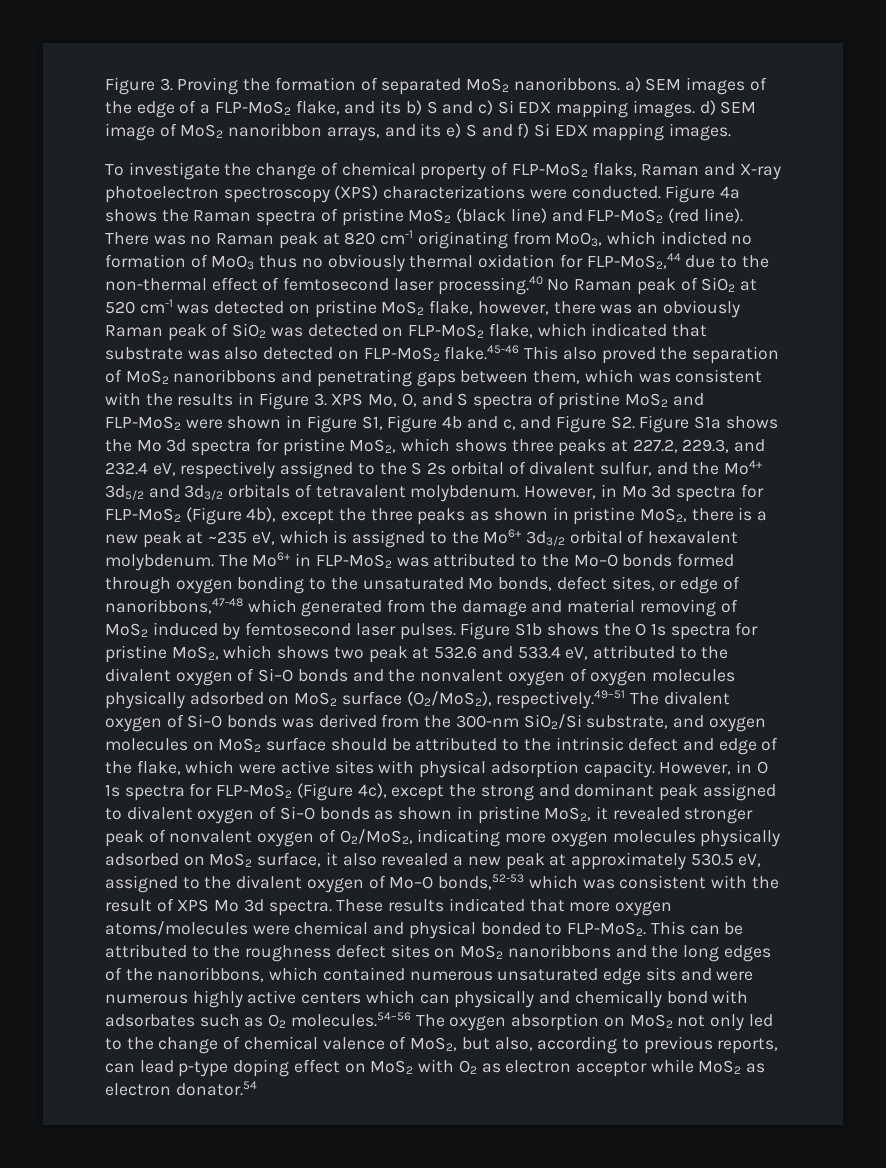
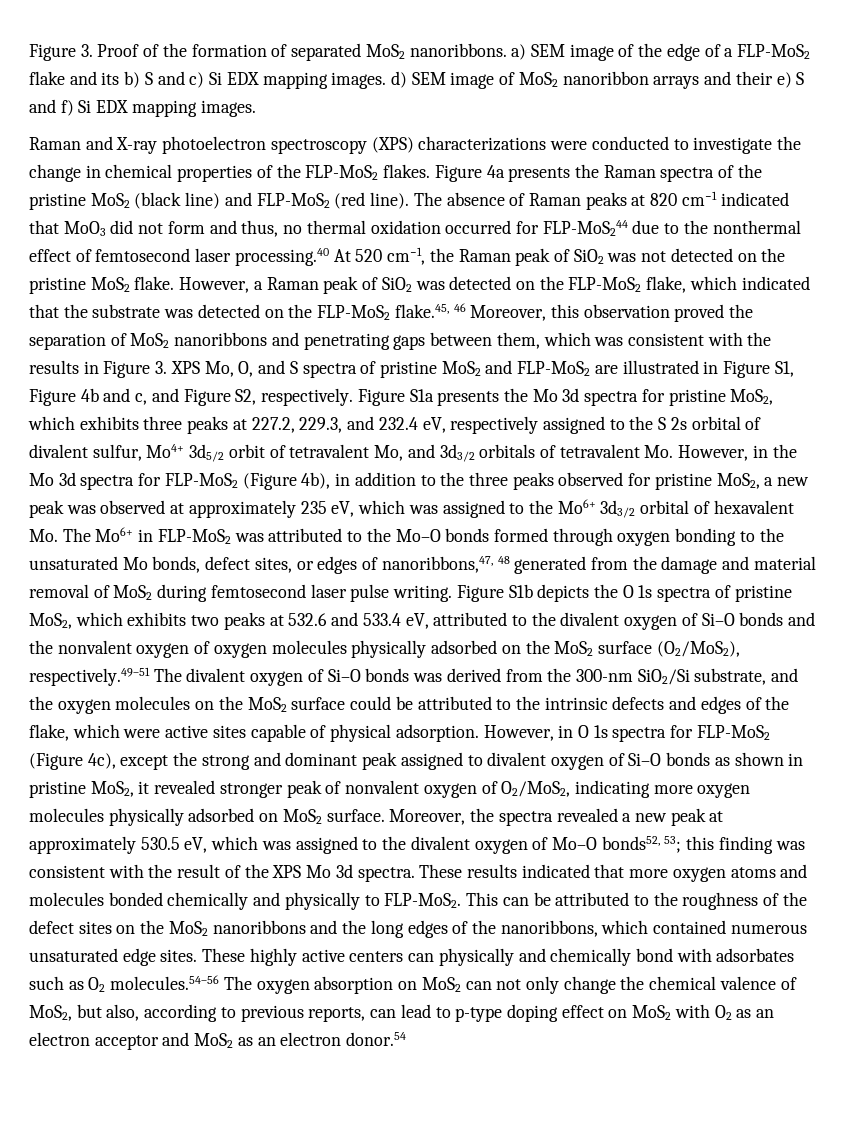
[105,77,239,95] Figure 3. Proving -> [29,44,160,61] Figure 3. Proof of
[685,77,745,95] images -> [569,44,614,61] image
[295,100,340,115] flake, -> [29,71,65,85] flake
[326,123,442,141] arrays, and its -> [653,71,773,89] arrays and their
[105,162,637,180] To investigate the change of chemical property of FLP-MoS2 flaks, -> (256, 108) none
[571,186,661,199] conducted. -> [591,136,801,154] [29,164,431,182] conducted to investigate the change in chemical properties of the FLP-MoS2 flakes.
[105,209,157,222] shows -> [508,167,571,182] presents
(338, 215) none -> [737,164,762,178] the
[105,230,753,249] [105,253,681,272] There was no Raman peak at 820 cm-1 originating from MoO3, which indicted no formation of MoO3 thus no obviously thermal oxidation for FLP-MoS2,44 -> [413,191,789,210] [29,220,628,237] The absence of Raman peaks at 820 cm−1 indicated that MoO3 did not form and thus, no thermal oxidation occurred for FLP-MoS244
[105,278,207,291] non-thermal -> [712,220,801,234] nonthermal
[547,277,757,295] [105,299,740,318] No Raman peak of SiO2 at 520 cm-1 was detected on pristine MoS2 flake, however, there was an obviously -> [333,247,786,266] [29,276,263,294] At 520 cm−1, the Raman peak of SiO2 was not detected on the pristine MoS2 flake. However, a
(404, 332) none -> [539,276,564,290] the
(707, 330) none -> [63,304,88,318] the
[224,345,597,361] also detected on FLP-MoS2 flake.45-46 This also -> [197,303,670,321] detected on the FLP-MoS2 flake.45, 46 Moreover, this observation
[185,416,282,429] were shown -> [594,360,699,374] are illustrated
[610,416,635,429] S2. -> [235,388,354,406] S2, respectively.
[725,416,778,429] shows -> [437,391,500,406] presents
[454,439,507,452] shows -> [79,416,139,430] exhibits
[656,460,764,475] [105,485,144,500] and the Mo4+ 3d5/2 -> [146,444,404,462] Mo4+ 3d5/2 orbit of tetravalent Mo,
[410,484,617,502] molybdenum. However, in -> [644,444,797,461] Mo. However, in the
[281,507,768,525] [105,530,348,548] except the three peaks as shown in pristine MoS2, there is a new peak at ~235 eV, which is -> [335,472,810,490] [29,500,438,518] in addition to the three peaks observed for pristine MoS2, a new peak was observed at approximately 235 eV, which was
[105,554,214,571] molybdenum. -> [29,529,58,542] Mo.
[679,576,740,594] [105,598,297,614] edge of nanoribbons,47-48 which -> [317,556,510,574] edges of nanoribbons,47, 48
[639,599,738,617] [105,622,456,640] removing of MoS2 induced by femtosecond laser pulses. -> [29,584,453,602] removal of MoS2 during femtosecond laser pulse writing.
[546,623,599,636] shows -> [537,584,590,602] depicts
[735,622,759,636] [105,645,408,663] for pristine MoS2, which shows two peak -> [714,585,792,602] [29,612,265,630] of pristine MoS2, which exhibits two peaks
(290, 700) none -> [525,640,550,654] the
(704, 721) none -> [29,696,53,710] the
[218,737,387,752] MoS2 surface should -> [218,696,392,712] the MoS2 surface could
[628,737,757,755] defect and edge -> [612,696,741,714] defects and edges
[378,760,655,778] with physical adsorption capacity. -> [250,724,479,742] capable of physical adsorption.
[257,852,377,867] surface, it also -> [326,808,553,826] surface. Moreover, the spectra
(762, 860) none -> [211,836,291,850] which was
[438,874,578,890] bonds,52-53 which -> [601,836,773,854] bonds52, 53; this finding
(174, 905) none -> [244,864,269,878] the
[105,921,541,939] atoms/molecules were chemical and physical bonded -> [730,864,808,878] [29,892,360,910] atoms and molecules bonded chemically and physically
(332, 953) none -> [763,892,807,906] of the
(456, 953) none -> [140,920,165,934] the
[645,967,754,981] [105,994,188,1004] sits and were numerous -> [160,948,246,962] sites. These
[365,990,415,1004] which -> (404, 956) none
(673, 1021) none -> [465,981,492,990] can
[748,1014,773,1027] [105,1036,241,1054] led to the change of -> [563,976,645,994] change the
(174, 1066) none -> [435,1007,451,1018] to
(501, 1068) none -> [756,1009,775,1018] an
[650,1059,694,1073] while -> [162,1032,190,1046] and
[105,1081,257,1096] electron donator.54 -> [257,1032,407,1046] an electron donor.54

